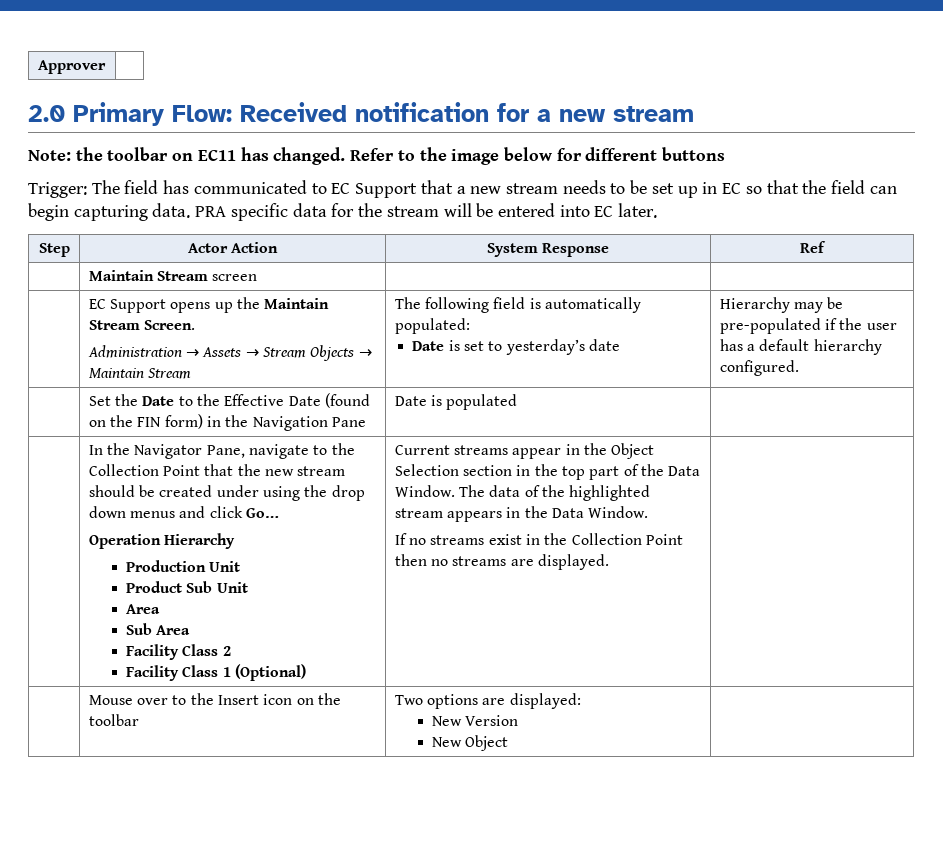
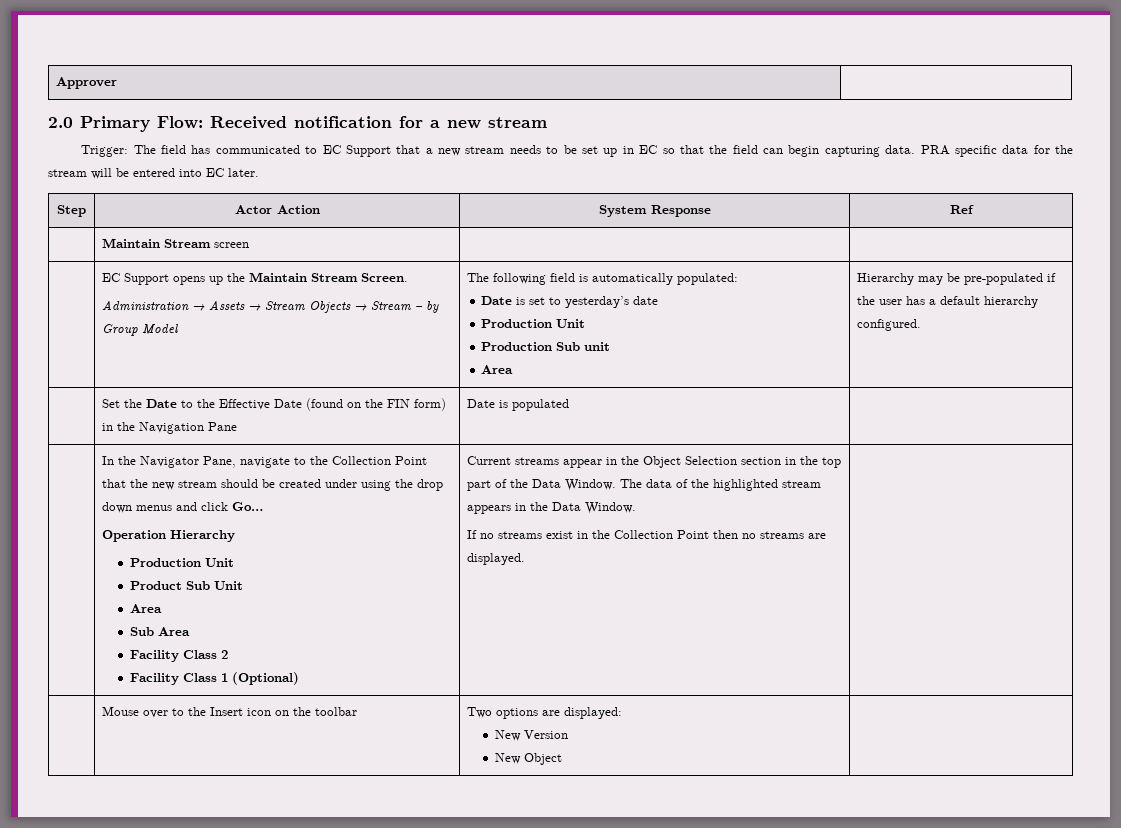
[28,147,726,165] // Note: the toolbar on EC11 has changed. Refer to the image below for different buttons -> (547, 122) none
[88,368,191,379] Maintain Stream -> [371,301,440,313] [102,324,179,336] Stream – by Group Model
(620, 345) none -> [481,319,586,328] [481,342,611,351] [481,365,514,374] // Production Unit // Production Sub unit // Area

